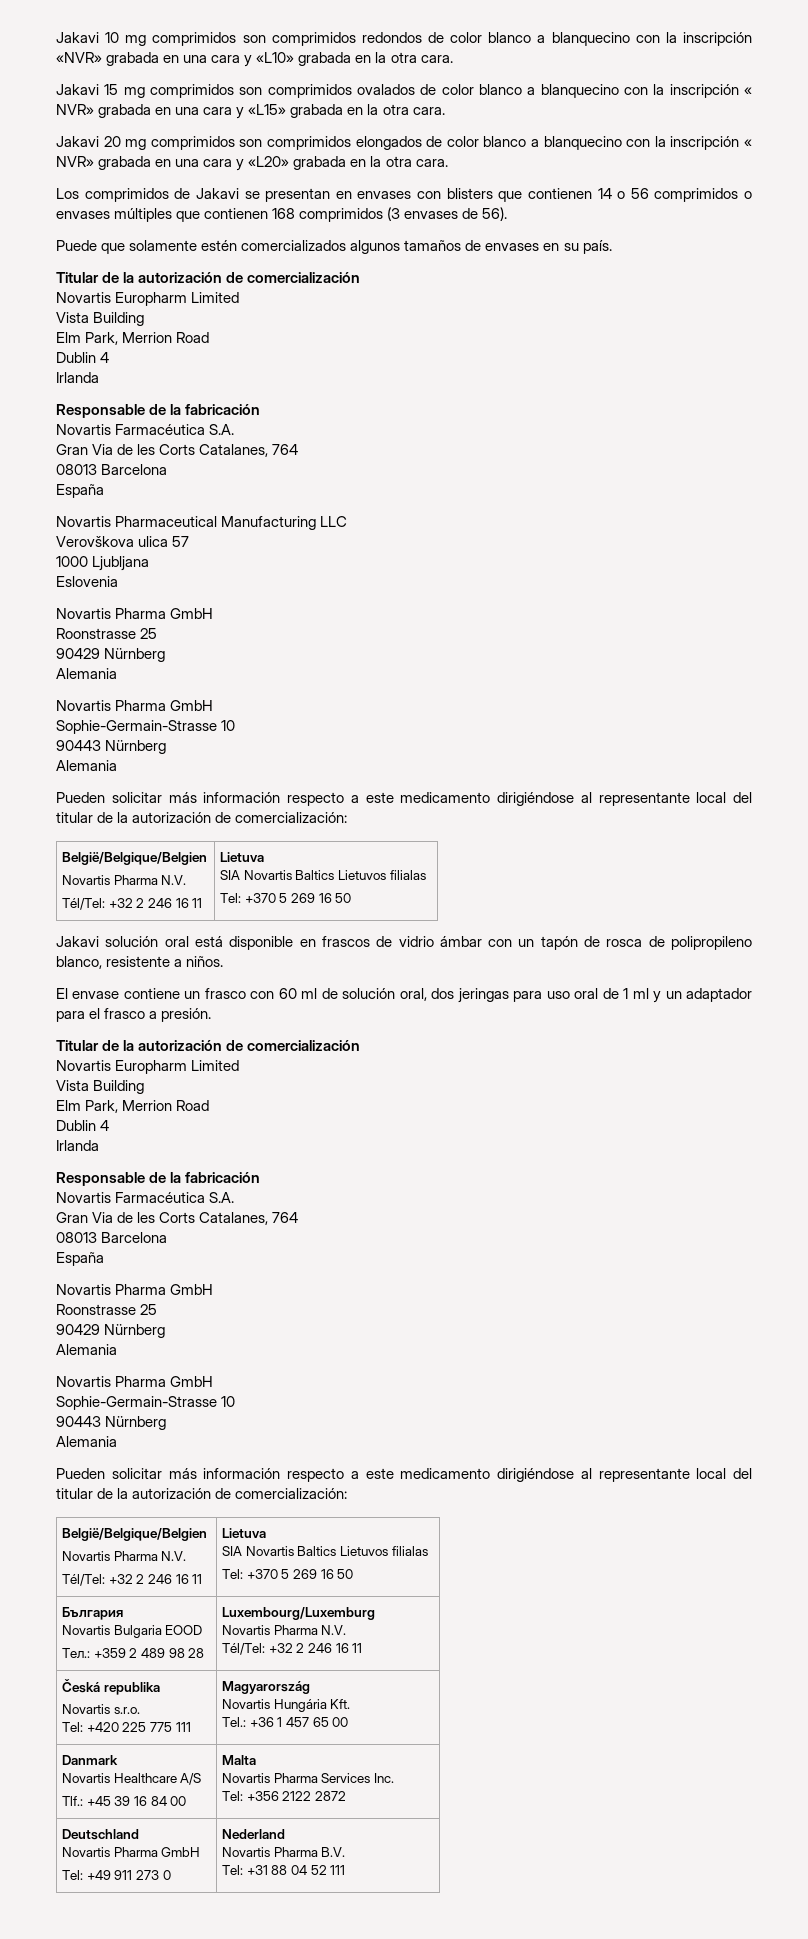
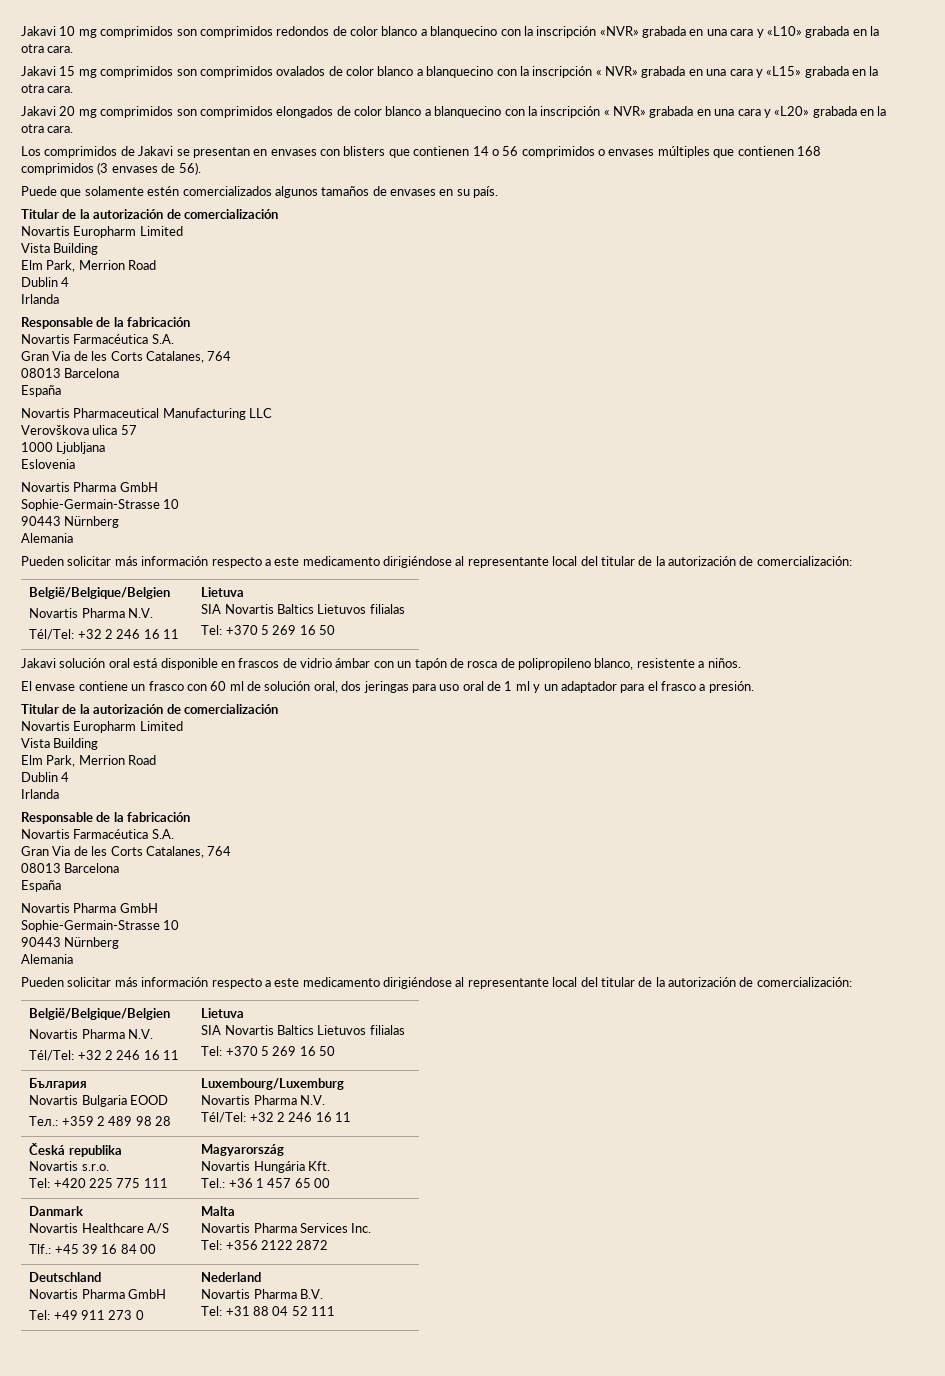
[56,628,158,639] [56,648,166,662] [56,668,117,679] [56,700,214,711] // Roonstrasse 25 // 90429 Nürnberg // Alemania // Novartis Pharma GmbH -> (158, 487) none
[56,1304,158,1315] [56,1324,166,1338] [56,1344,117,1355] [56,1376,214,1387] // Roonstrasse 25 // 90429 Nürnberg // Alemania // Novartis Pharma GmbH -> (158, 908) none

